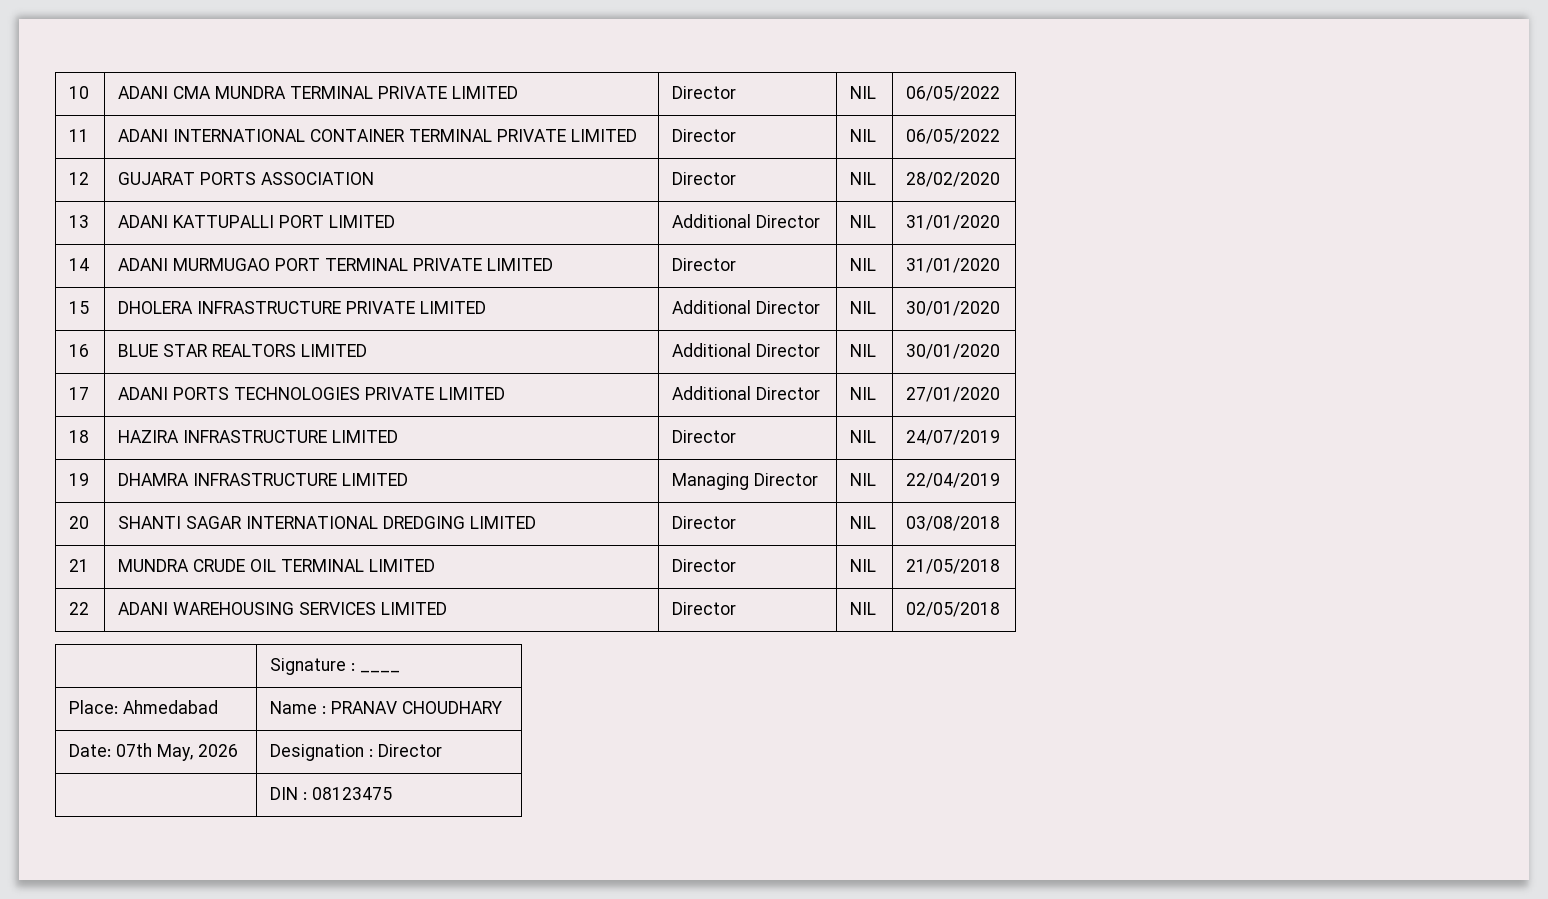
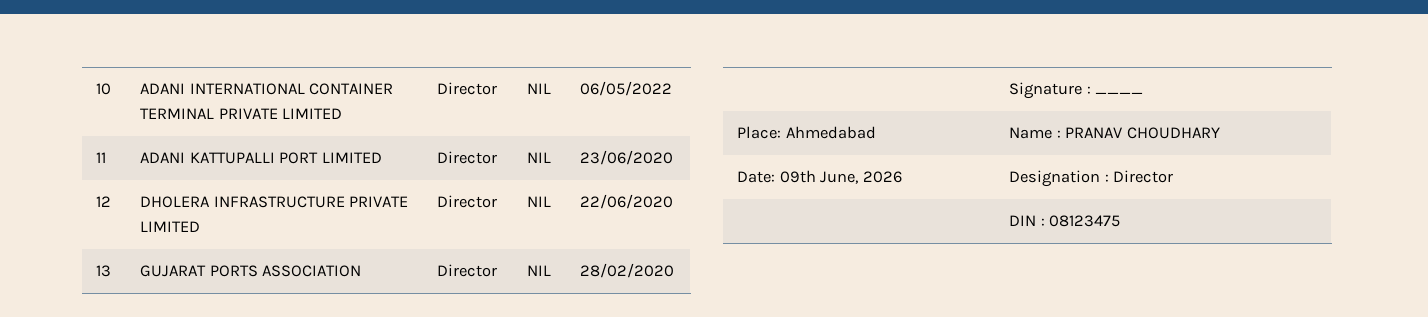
[118,86,519,99] [672,86,737,99] [850,86,877,99] [906,86,1001,101] [69,129,90,142] | ADANI CMA MUNDRA TERMINAL PRIVATE LIMITED | Director | NIL | 06/05/2022 // 11 -> (112, 89) none
[69,172,90,185] 12 -> [96,152,107,163] [140,152,382,164] [437,151,498,164] [527,152,552,163] [580,150,674,165] [96,196,112,207] [140,196,409,208] [140,221,201,232] [437,195,498,208] [527,196,552,207] [580,194,674,209] [96,265,112,277] 11 | ADANI KATTUPALLI PORT LIMITED | Director | NIL | 23/06/2020 // 12 | DHOLERA INFRASTRUCTURE PRIVATE LIMITED | Director | NIL | 22/06/2020 // 13
[69,215,90,228] [118,215,396,228] [672,214,821,228] [850,215,877,228] [906,215,1001,230] [69,258,90,271] [118,258,554,271] [672,258,737,271] [850,258,877,271] [906,258,1001,273] [69,301,90,314] [118,301,487,314] [672,300,821,314] [850,301,877,314] [906,301,1001,316] [69,344,90,357] [118,344,368,357] [672,343,821,357] [850,344,877,357] [906,344,1001,359] [69,387,90,400] [118,387,506,400] [672,386,821,400] [850,387,877,400] [906,387,1001,402] [69,430,90,443] [118,430,399,443] [672,430,737,443] [850,430,877,443] [906,430,1001,445] [69,473,90,486] [118,473,409,486] [672,473,819,490] [850,473,877,486] [906,473,1001,488] [69,516,90,529] [118,516,537,529] [672,516,737,529] [850,516,877,529] [906,516,1001,531] [69,559,90,572] [118,559,436,572] [672,559,737,572] [850,559,877,572] [906,559,1001,574] [69,602,90,615] [118,602,448,615] [672,602,737,615] [850,602,877,615] [906,602,1001,617] // 13 | ADANI KATTUPALLI PORT LIMITED | Additional Director | NIL | 31/01/2020 // 14 | ADANI MURMUGAO PORT TERMINAL PRIVATE LIMITED | Director | NIL | 31/01/2020 // 15 | DHOLERA INFRASTRUCTURE PRIVATE LIMITED | Additional Director | NIL | 30/01/2020 // 16 | BLUE STAR REALTORS LIMITED | Additional Director | NIL | 30/01/2020 // 17 | ADANI PORTS TECHNOLOGIES PRIVATE LIMITED | Additional Director | NIL | 27/01/2020 // 18 | HAZIRA INFRASTRUCTURE LIMITED | Director | NIL | 24/07/2019 // 19 | DHAMRA INFRASTRUCTURE LIMITED | Managing Director | NIL | 22/04/2019 // 20 | SHANTI SAGAR INTERNATIONAL DREDGING LIMITED | Director | NIL | 03/08/2018 // 21 | MUNDRA CRUDE OIL TERMINAL LIMITED | Director | NIL | 21/05/2018 // 22 | ADANI WAREHOUSING SERVICES LIMITED | Director | NIL | 02/05/2018 -> (675, 270) none
[116,743,194,761] 07th May, -> [779,170,859,184] 09th June,

